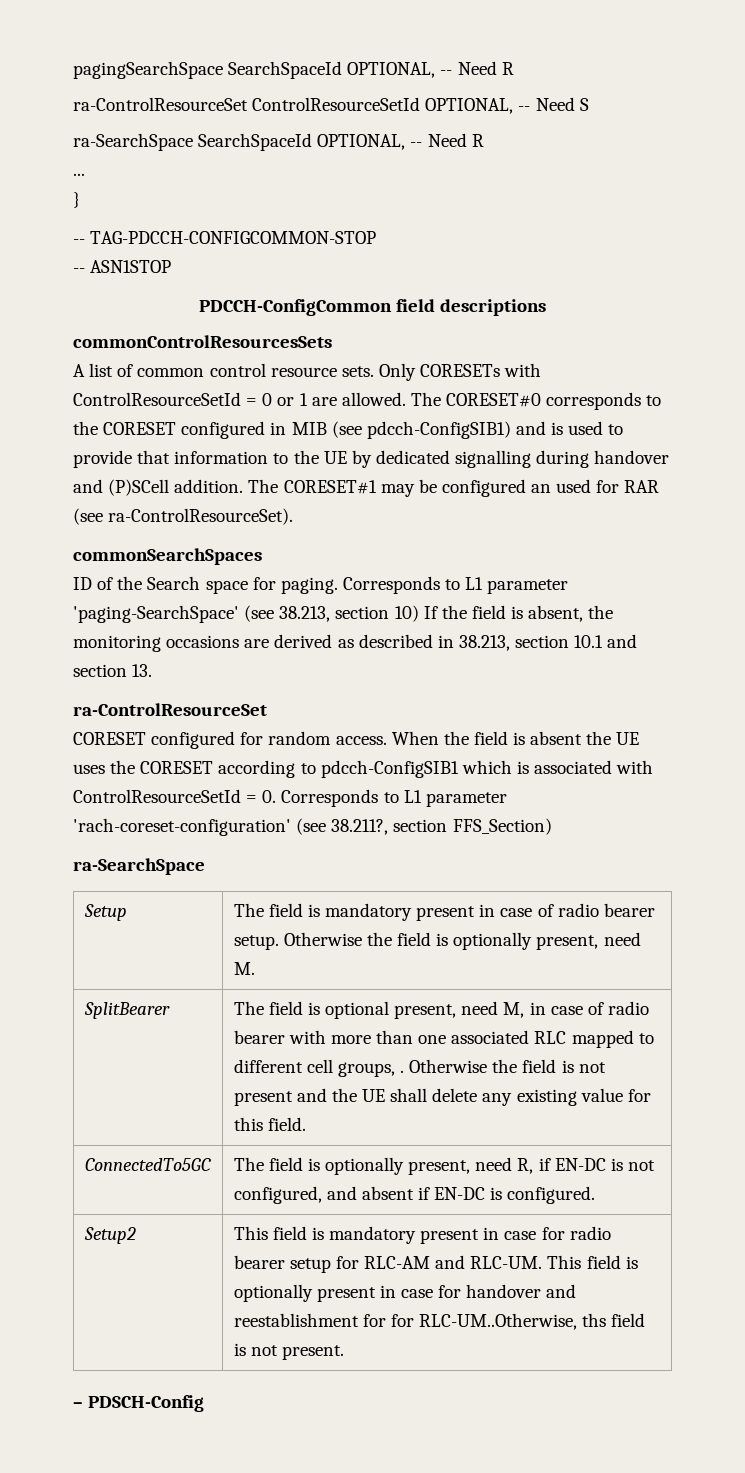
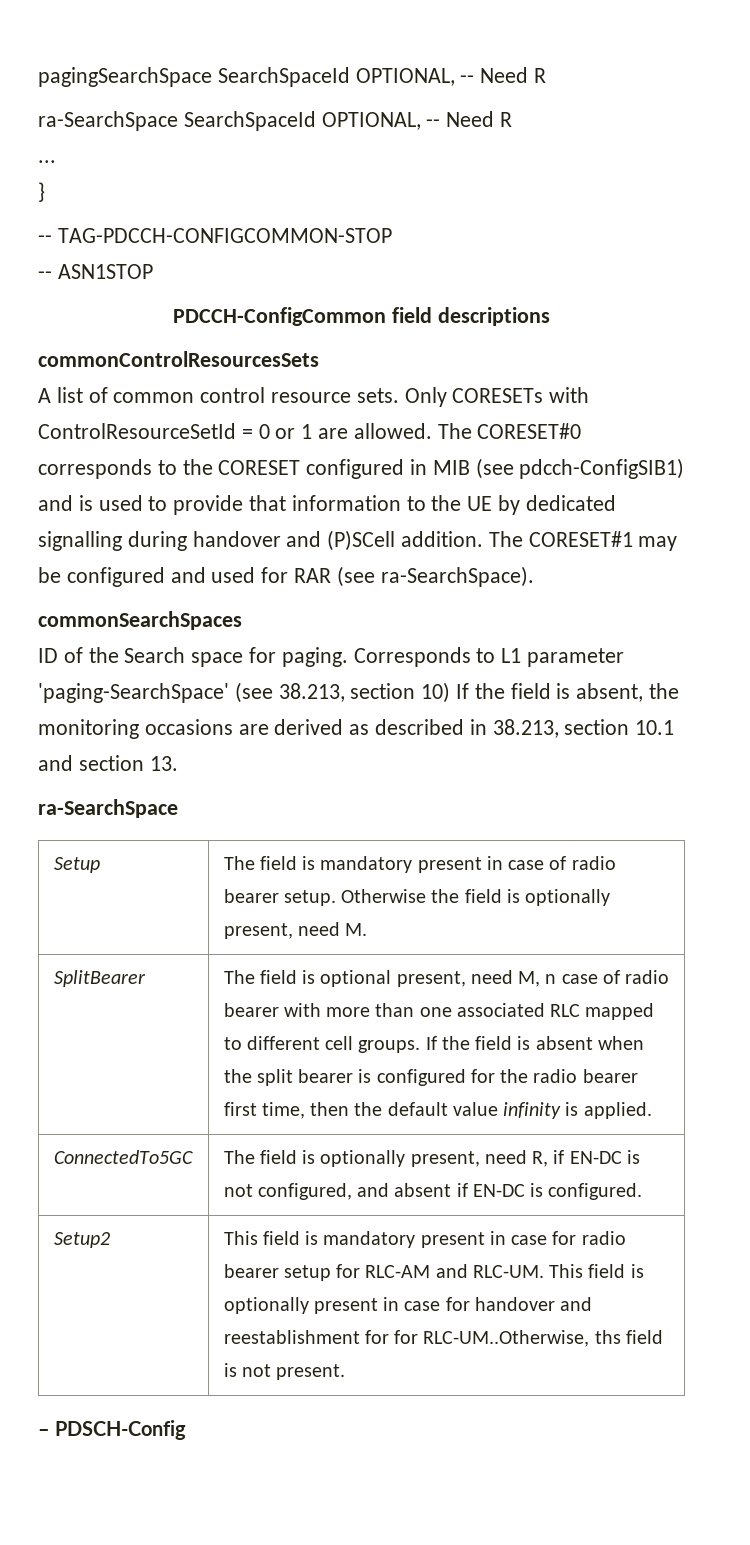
[73,97,589,114] // ra-ControlResourceSet ControlResourceSetId OPTIONAL, -- Need S -> (547, 75) none
[531,484,552,493] an -> [170,567,206,583] and
[108,508,294,525] ra-ControlResourceSet). -> [380,566,534,587] ra-SearchSpace).
[73,703,267,716] [73,731,640,749] [73,760,654,778] [73,789,507,807] [73,818,552,836] // ra-ControlResourceSet // CORESET configured for random access. When the field is absent the UE uses the CORESET according to pdcch-ConfigSIB1 which is associated with ControlResourceSetId = 0. Corresponds to L1 parameter 'rach-coreset-configuration' (see 38.211?, section FFS_Section) -> (178, 763) none
[529,1002,546,1015] in -> [545,974,557,984] n
[337,1059,606,1077] [233,1088,651,1106] [233,1117,306,1131] groups, . Otherwise the field is not present and the UE shall delete any existing value for this field. -> [358,1036,644,1053] [223,1069,638,1086] [223,1102,652,1119] groups. If the field is absent when the split bearer is configured for the radio bearer first time, then the default value infinity is applied.

